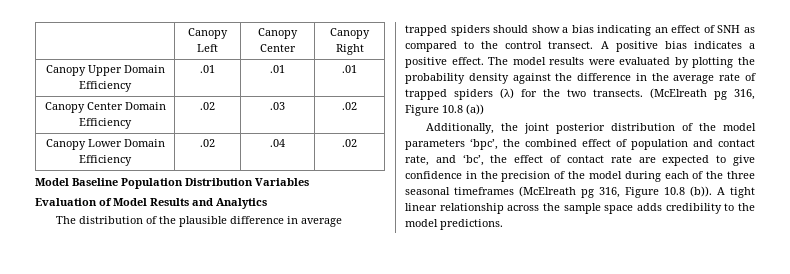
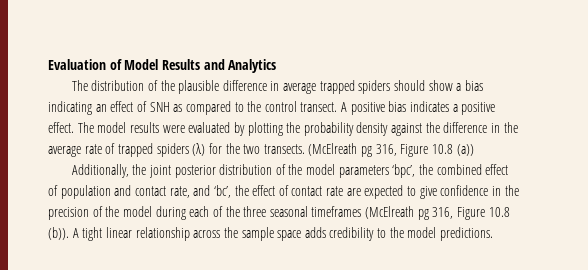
[188,28,228,39] [197,44,218,52] [258,28,298,39] [260,44,296,52] [330,28,370,39] [335,44,364,55] [45,65,165,76] [79,81,132,92] [200,65,215,73] [270,65,285,73] [342,65,357,73] [44,102,166,113] [79,118,132,129] [200,102,215,110] [270,102,285,110] [342,102,357,110] [45,139,165,150] [79,155,132,166] [200,139,215,147] [270,139,285,147] [342,139,357,147] [35,178,309,189] | Canopy Left | Canopy Center | Canopy Right // Canopy Upper Domain Efficiency | .01 | .01 | .01 // Canopy Center Domain Efficiency | .02 | .03 | .02 // Canopy Lower Domain Efficiency | .02 | .04 | .02 // Model Baseline Population Distribution Variables // -> (48, 64) none

